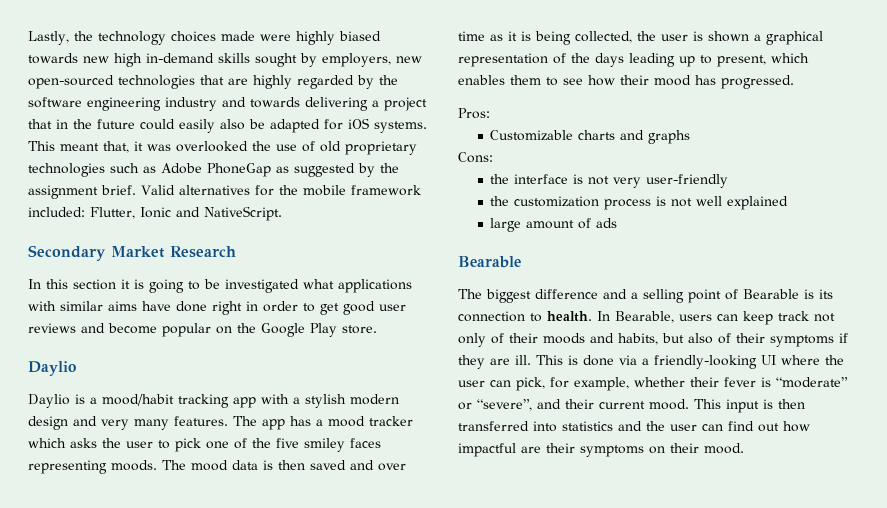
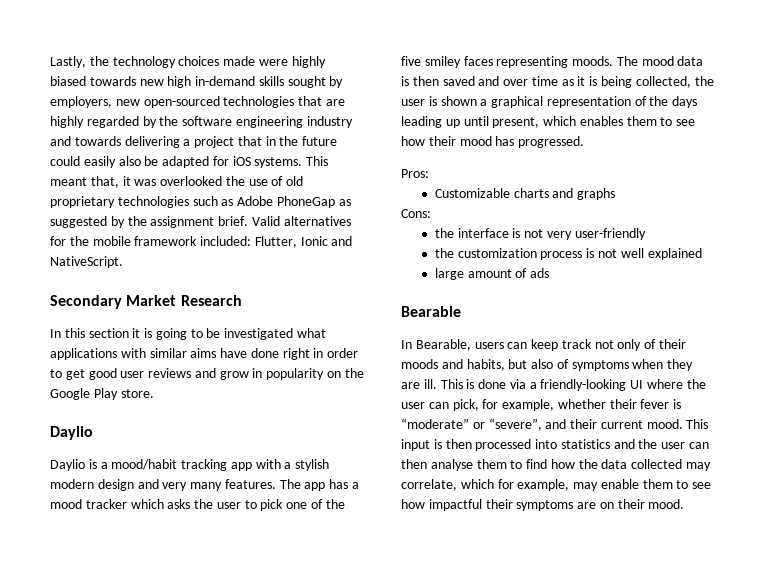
[108,323,211,337] become popular -> [219,368,325,380] grow in popularity
[700,55,712,64] to -> [463,116,489,126] until
[458,289,833,303] [458,311,592,322] The biggest difference and a selling point of Bearable is its connection to health. -> (461, 311) none
[736,333,848,347] their symptoms if -> [571,359,664,371] symptoms when
[458,421,529,431] transferred -> [475,439,532,451] processed
[728,421,779,432] find out -> [401,459,712,471] [401,479,712,491] then analyse them to find how the data collected may correlate, which for example, may enable them to see
[521,443,644,457] are their symptoms -> [485,499,597,511] their symptoms are

